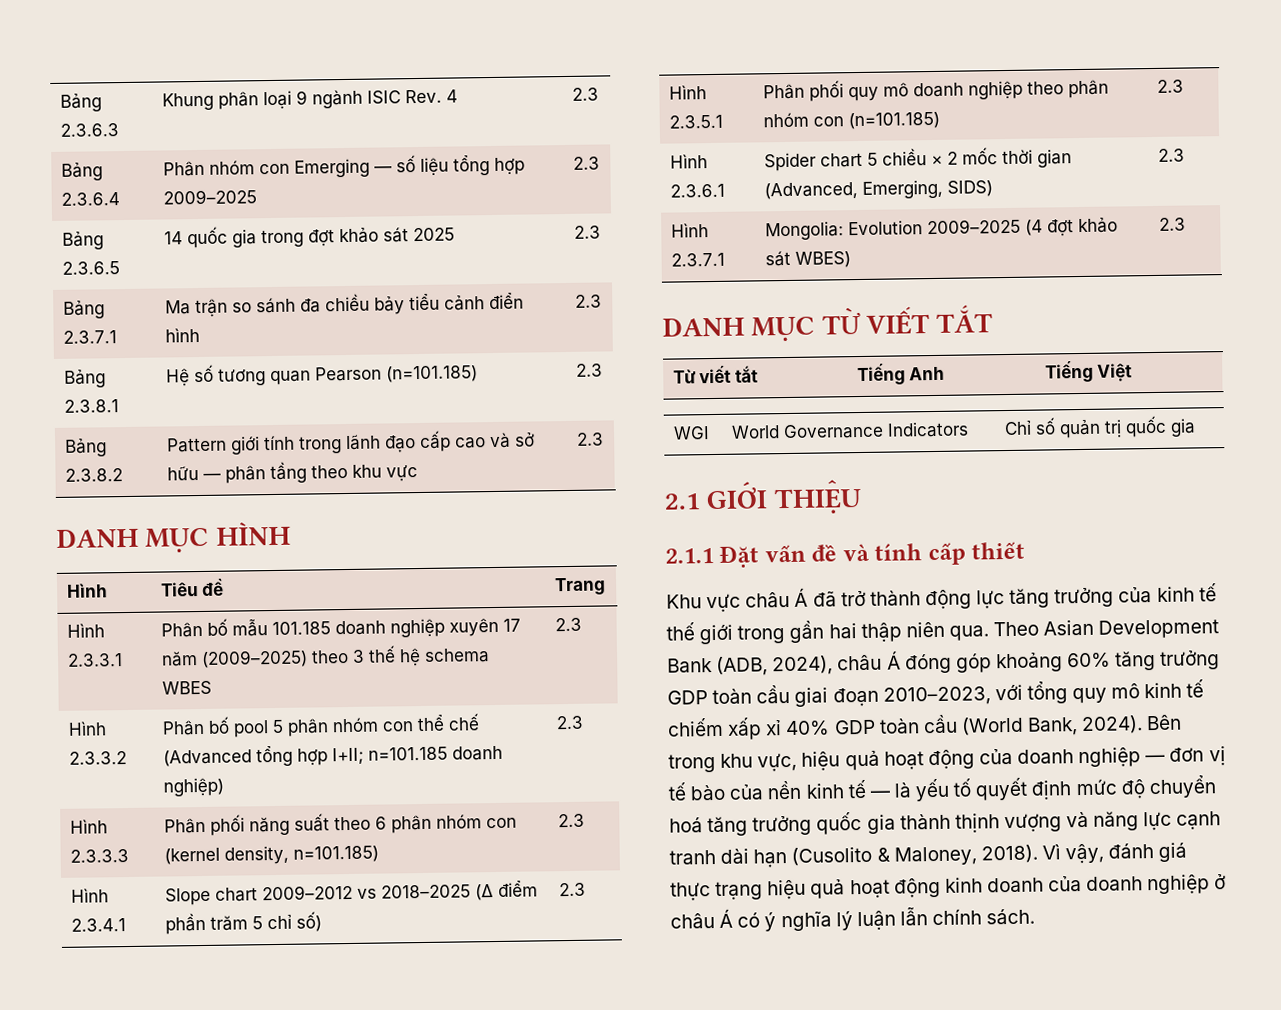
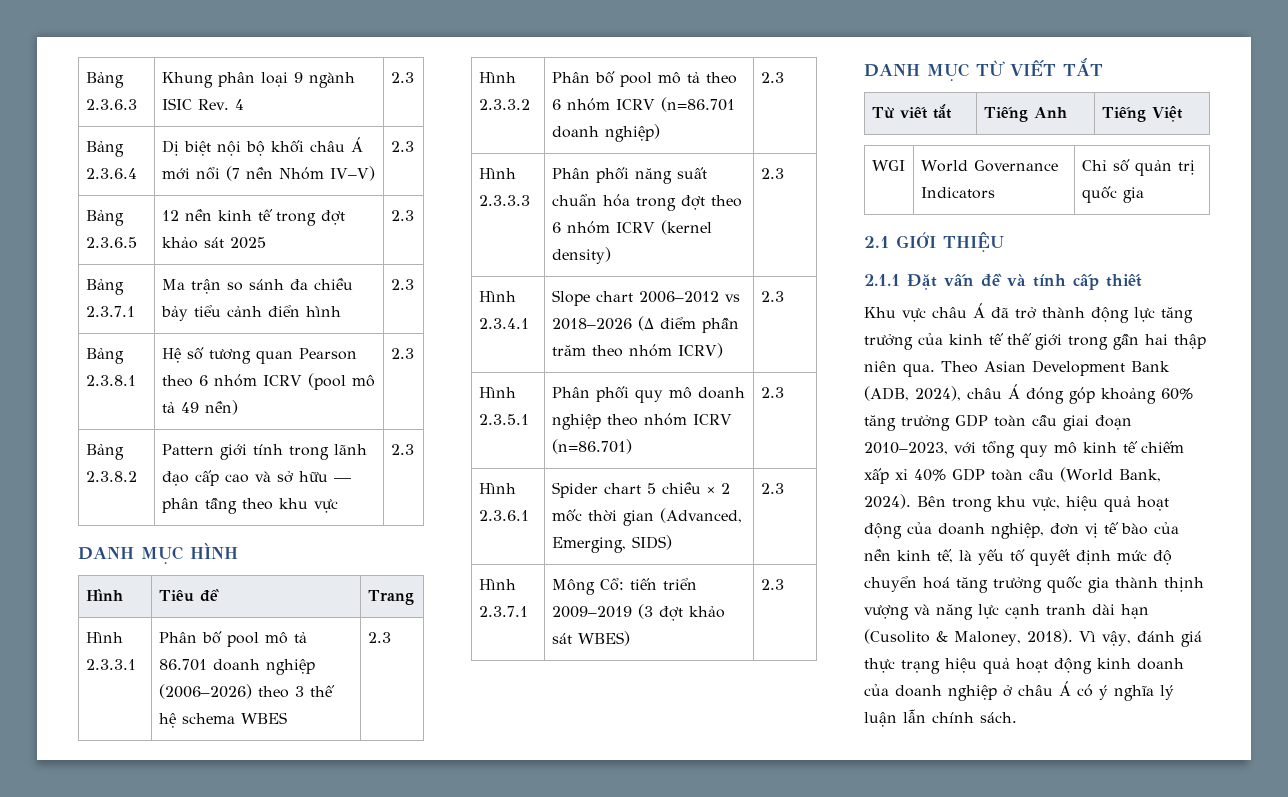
[162,155,525,178] [162,189,257,205] Phân nhóm con Emerging — số liệu tổng hợp 2009–2025 -> [161,137,363,156] [161,166,375,181] Dị biệt nội bộ khối châu Á mới nổi (7 nền Nhóm IV–V)
[163,226,257,249] 14 quốc gia -> [161,209,273,221] 12 nền kinh tế
[385,365,478,383] (n=101.185) -> [161,373,375,390] [161,400,238,415] theo 6 nhóm ICRV (pool mô tả 49 nền)
[231,617,521,638] [160,649,308,668] mẫu 101.185 doanh nghiệp xuyên 17 năm (2009–2025) -> [226,632,307,647] [158,659,315,675] [158,684,252,699] pool mô tả 86.701 doanh nghiệp (2006–2026)
[271,713,480,737] [162,745,448,767] 5 phân nhóm con thể chế (Advanced tổng hợp I+II; n=101.185 -> [657,72,737,84] [551,97,735,112] mô tả theo 6 nhóm ICRV (n=86.701
[333,814,517,834] [163,845,379,865] theo 6 phân nhóm con (kernel density, n=101.185) -> [551,194,742,211] [551,220,712,235] [551,247,611,264] chuẩn hóa trong đợt theo 6 nhóm ICRV (kernel density)
[261,884,471,901] 2009–2012 vs 2018–2025 -> [638,291,740,303] [551,318,632,330] 2006–2012 vs 2018–2026
[251,911,322,932] 5 chỉ số) -> [591,343,723,358] theo nhóm ICRV)
[1067,79,1109,99] [762,111,940,130] phân nhóm con (n=101.185) -> [643,413,732,426] [551,439,632,454] nhóm ICRV (n=86.701)
[764,218,1043,241] Mongolia: Evolution 2009–2025 (4 -> [551,578,697,595] [551,604,653,619] Mông Cổ: tiến triển 2009–2019 (3
[1078,747,1166,768] nghiệp — -> [991,523,1044,539] nghiệp,
[847,779,891,799] tế — -> [937,549,953,563] tế,

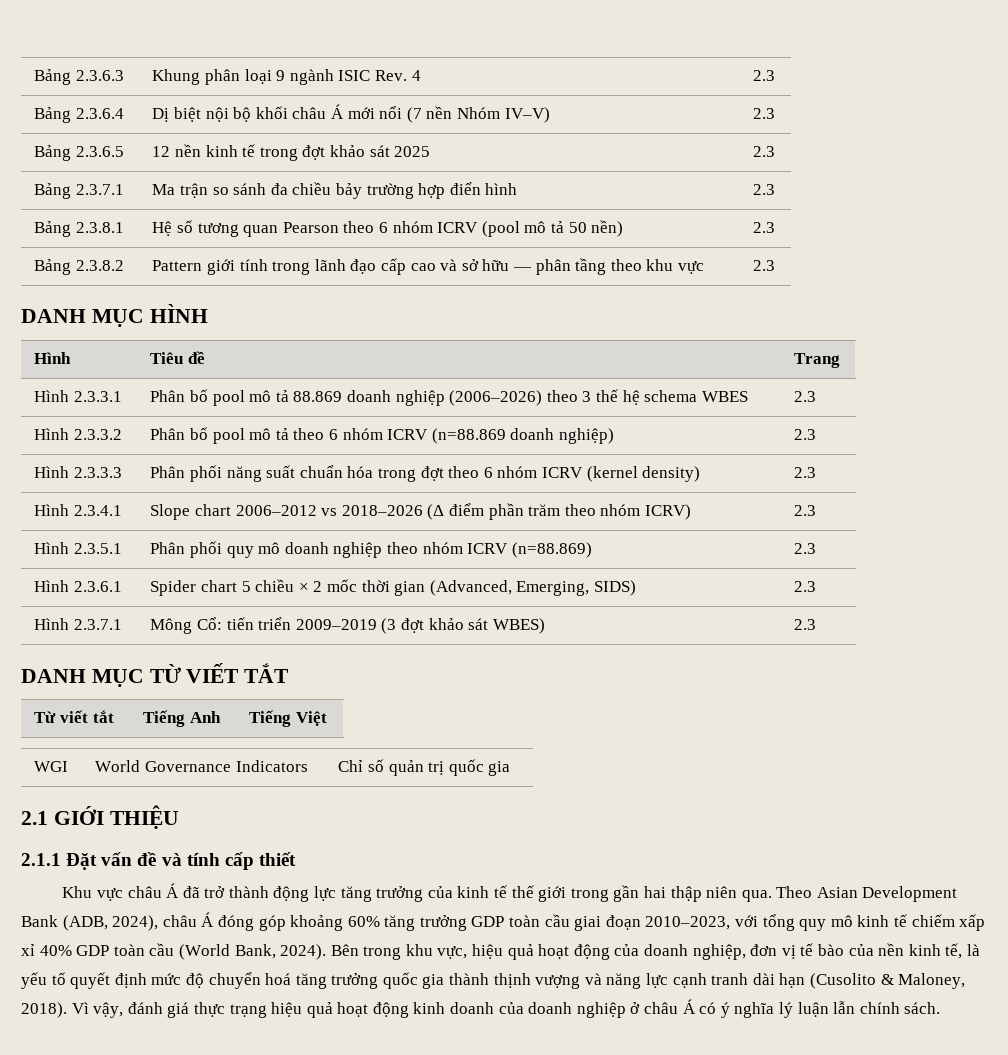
[193,305,262,317] tiểu cảnh -> [366,183,446,199] trường hợp
[180,402,199,413] 49 -> [568,222,587,233] 50
[158,659,207,671] 86.701 -> [293,391,343,402] 88.869
[660,97,735,112] (n=86.701 -> [431,428,506,444] (n=88.869
[551,439,632,454] (n=86.701) -> [511,542,592,558] (n=88.869)

